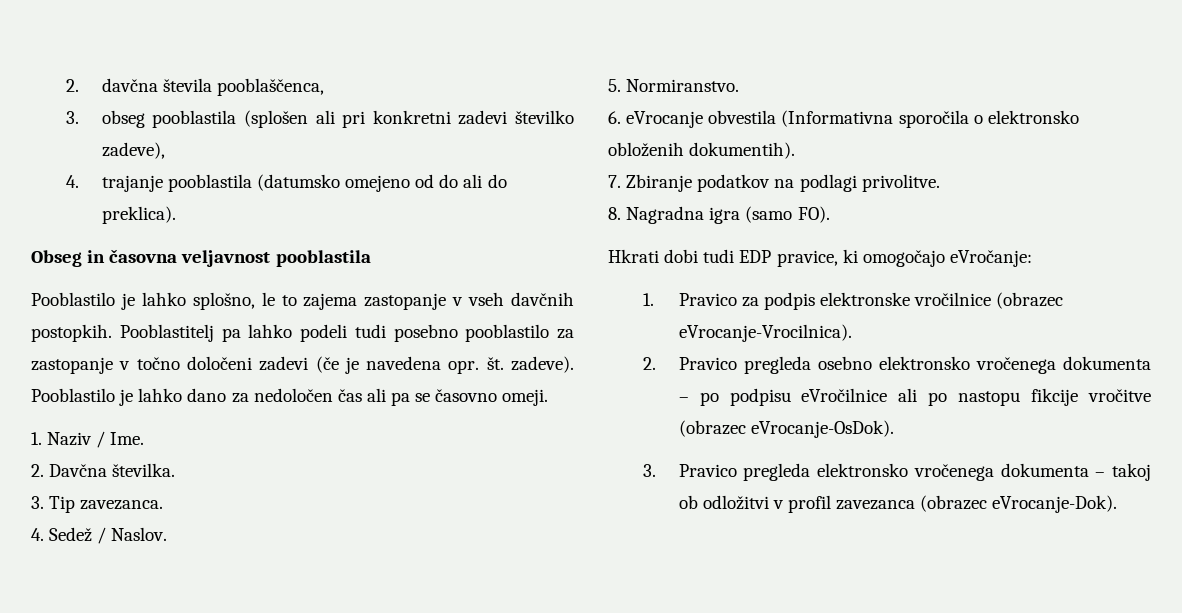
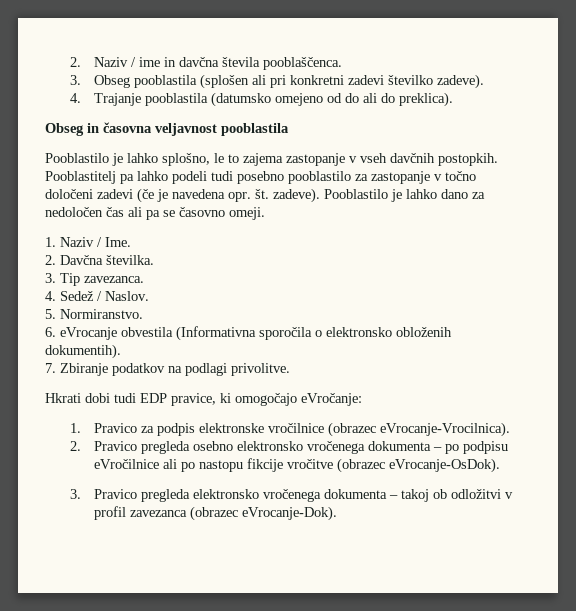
[66,79,80,92] 2. -> [69,57,177,67] 2. Naziv / ime in
[216,78,324,96] [66,110,145,128] pooblaščenca, // 3. obseg -> [263,57,343,70] [69,75,131,88] pooblaščenca. // 3. Obseg
[101,142,165,159] [66,175,163,192] zadeve), // 4. trajanje -> [437,74,485,89] [69,93,142,106] zadeve). // 4. Trajanje
[608,206,830,224] // 8. Nagradna igra (samo FO). -> (290, 369) none

